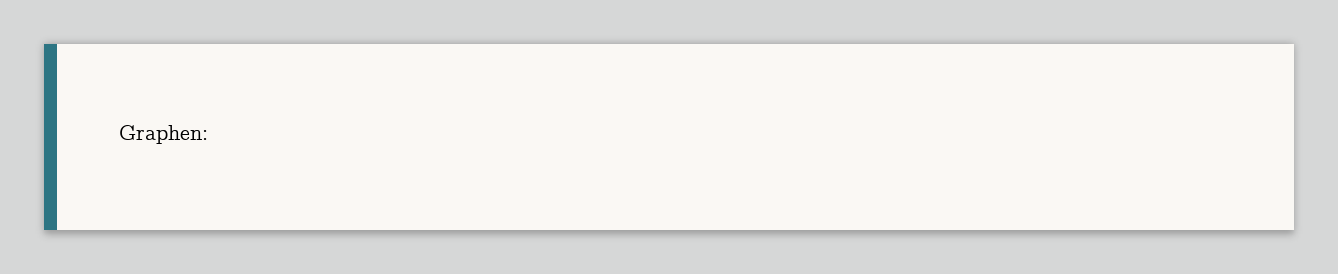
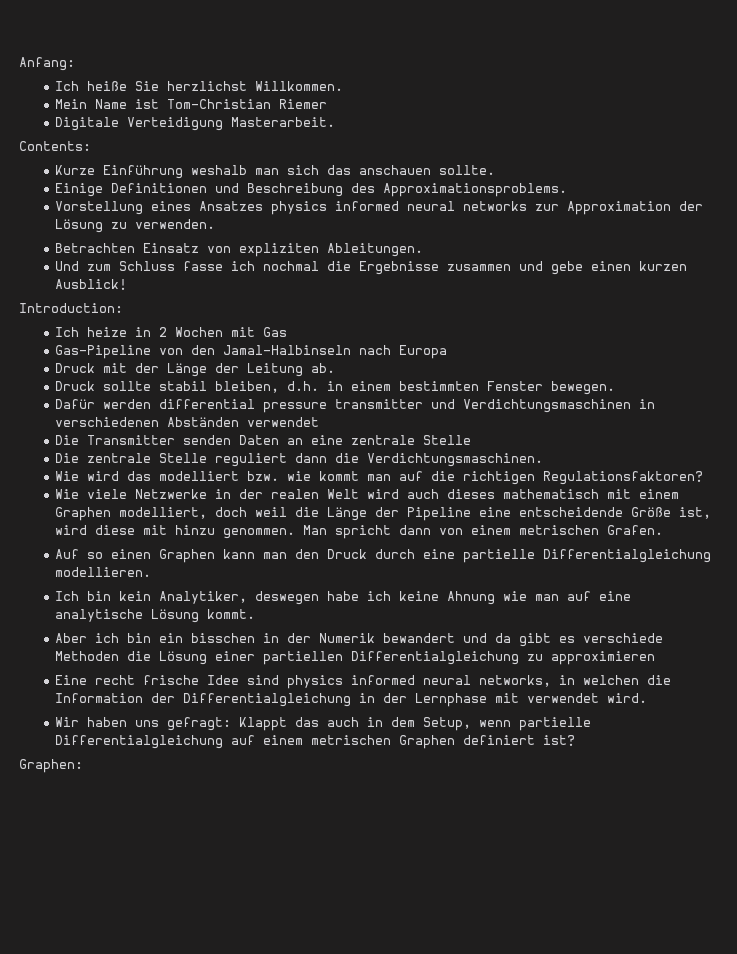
(119, 134) none -> [19,57,75,71] [55,81,344,91] [55,99,328,109] [55,117,336,131] [19,141,91,151] [55,165,496,179] [55,183,568,197] [55,201,704,215] [55,219,216,233] [55,243,424,257] [55,261,688,275] [55,279,128,290] [19,303,123,313] [55,327,288,337] [55,345,448,359] [55,363,336,377] [55,381,616,395] [55,399,656,413] [55,417,320,427] [55,435,472,445] [55,453,544,467] [55,471,704,485] [55,489,680,499] [55,507,712,521] [55,525,664,539] [55,549,712,563] [55,567,152,577] [55,591,632,605] [55,609,256,623] [55,633,664,647] [55,651,656,665] [55,675,672,689] [55,693,648,707] [55,717,592,731] [55,735,576,749] Anfang: // Ich heiße Sie herzlichst Willkommen. // Mein Name ist Tom-Christian Riemer // Digitale Verteidigung Masterarbeit. // Contents: // Kurze Einführung weshalb man sich das anschauen sollte. // Einige Definitionen und Beschreibung des Approximationsproblems. // Vorstellung eines Ansatzes physics informed neural networks zur Approximation der Lösung zu verwenden. // Betrachten Einsatz von expliziten Ableitungen. // Und zum Schluss fasse ich nochmal die Ergebnisse zusammen und gebe einen kurzen Ausblick! // Introduction: // Ich heize in 2 Wochen mit Gas // Gas-Pipeline von den Jamal-Halbinseln nach Europa // Druck mit der Länge der Leitung ab. // Druck sollte stabil bleiben, d.h. in einem bestimmten Fenster bewegen. // Dafür werden differential pressure transmitter und Verdichtungsmaschinen in verschiedenen Abständen verwendet // Die Transmitter senden Daten an eine zentrale Stelle // Die zentrale Stelle reguliert dann die Verdichtungsmaschinen. // Wie wird das modelliert bzw. wie kommt man auf die richtigen Regulationsfaktoren? // Wie viele Netzwerke in der realen Welt wird auch dieses mathematisch mit einem Graphen modelliert, doch weil die Länge der Pipeline eine entscheidende Größe ist, wird diese mit hinzu genommen. Man spricht dann von einem metrischen Grafen. // Auf so einen Graphen kann man den Druck durch eine partielle Differentialgleichung modellieren. // Ich bin kein Analytiker, deswegen habe ich keine Ahnung wie man auf eine analytische Lösung kommt. // Aber ich bin ein bisschen in der Numerik bewandert und da gibt es verschiede Methoden die Lösung einer partiellen Differentialgleichung zu approximieren // Eine recht frische Idee sind physics informed neural networks, in welchen die Information der Differentialgleichung in der Lernphase mit verwendet wird. // Wir haben uns gefragt: Klappt das auch in dem Setup, wenn partielle Differentialgleichung auf einem metrischen Graphen definiert ist? //

